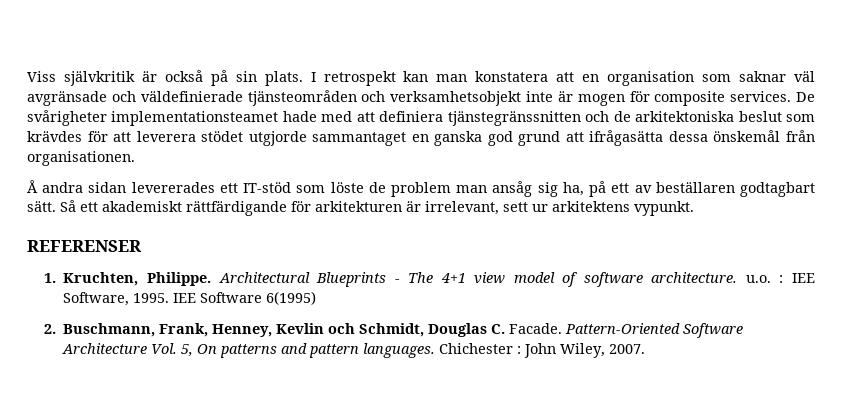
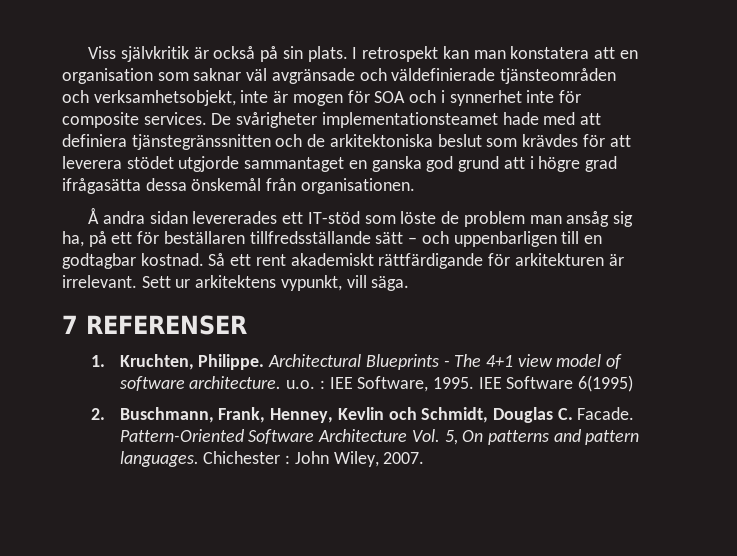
[390,91,522,106] verksamhetsobjekt -> [93,90,236,106] verksamhetsobjekt,
(650, 96) none -> [374,90,581,106] SOA och i synnerhet inte för
(584, 137) none -> [529,156,617,172] i högre grad
[634,182,815,197] [27,201,56,212] av beställaren godtagbart sätt. -> [137,231,602,247] [62,253,204,269] för beställaren tillfredsställande sätt – och uppenbarligen till en godtagbar kostnad.
(98, 207) none -> [255,254,286,266] rent
[425,201,694,216] irrelevant, sett ur arkitektens vypunkt. // -> [62,275,410,291] [62,315,78,334] irrelevant. Sett ur arkitektens vypunkt, vill säga. // 7

